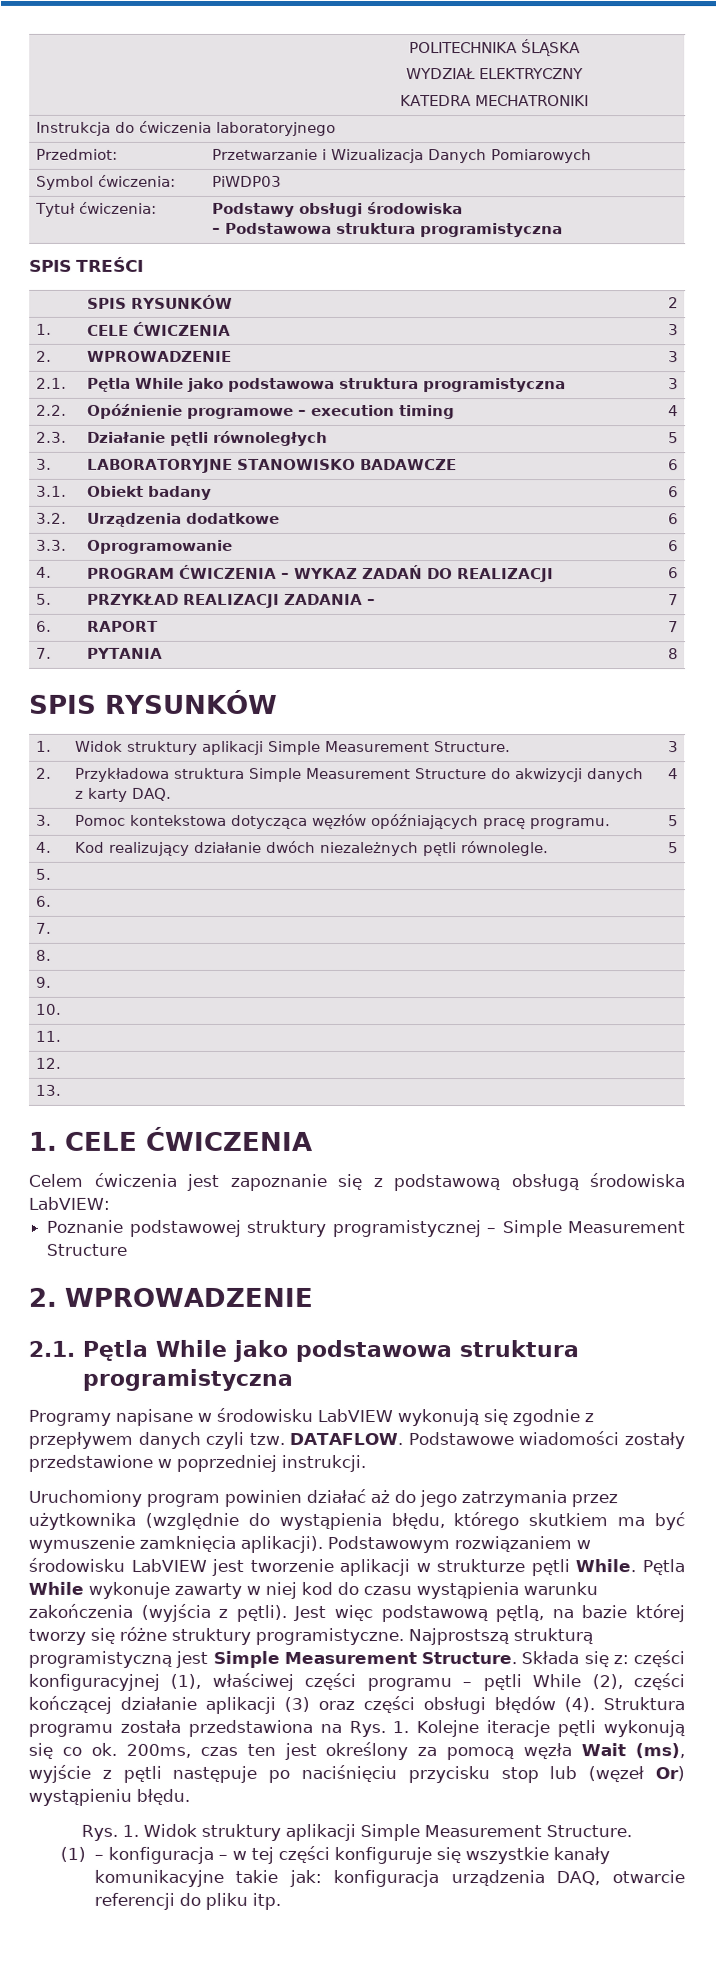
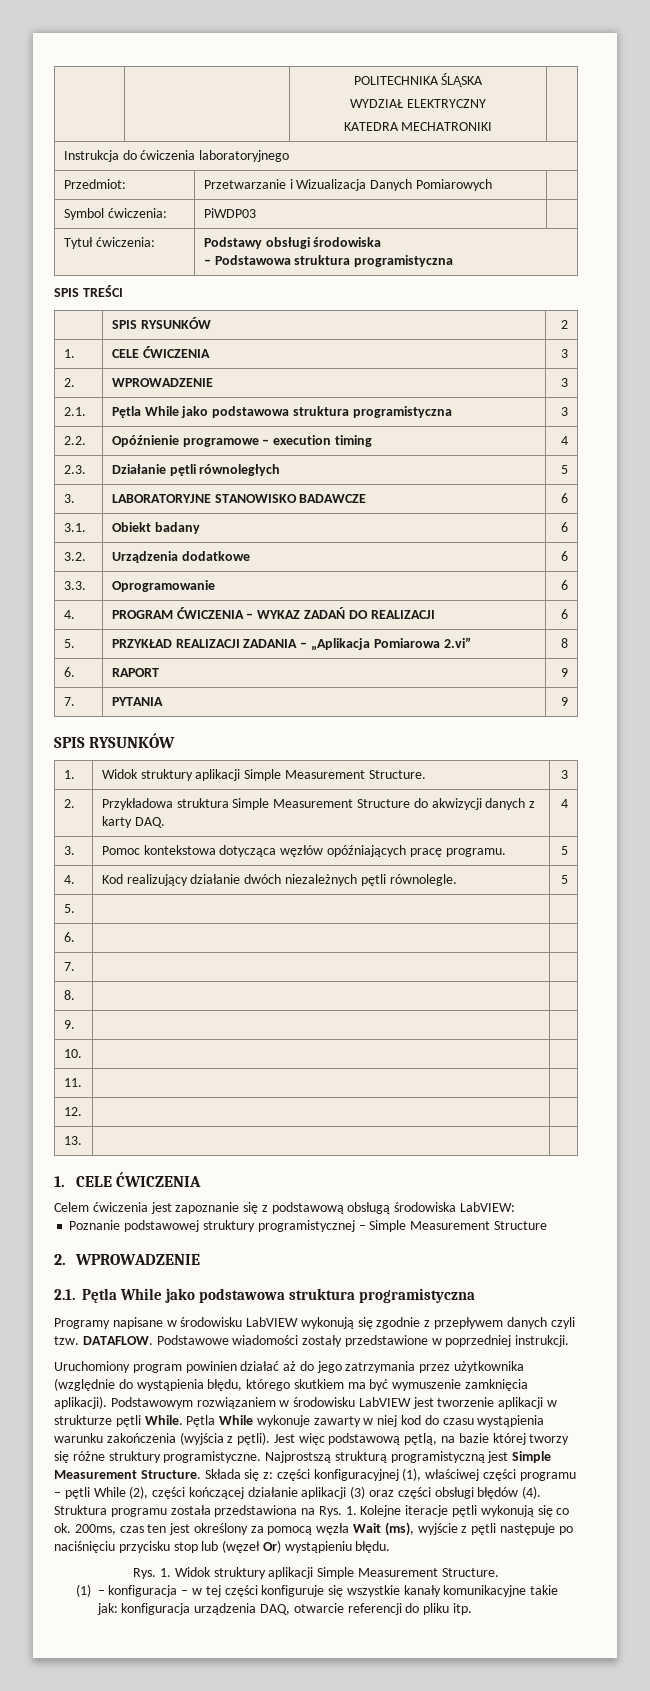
[668,594,680,606] | 7 -> [310,637,471,651] [561,638,569,648] „Aplikacja Pomiarowa 2.vi” | 8
[668,621,680,633] 7 -> [561,668,569,677] 9
[668,648,680,660] 8 -> [561,697,569,706] 9

